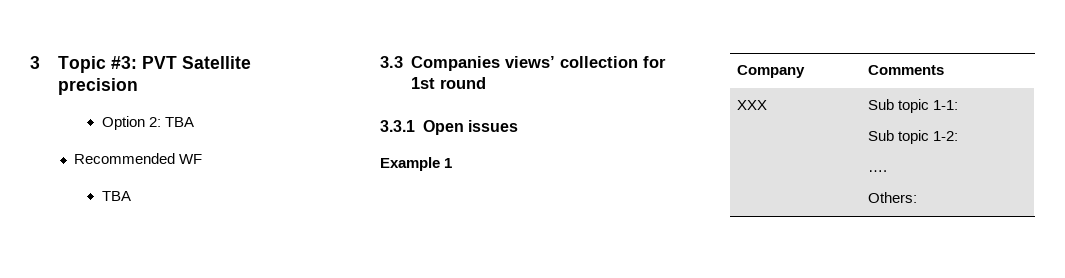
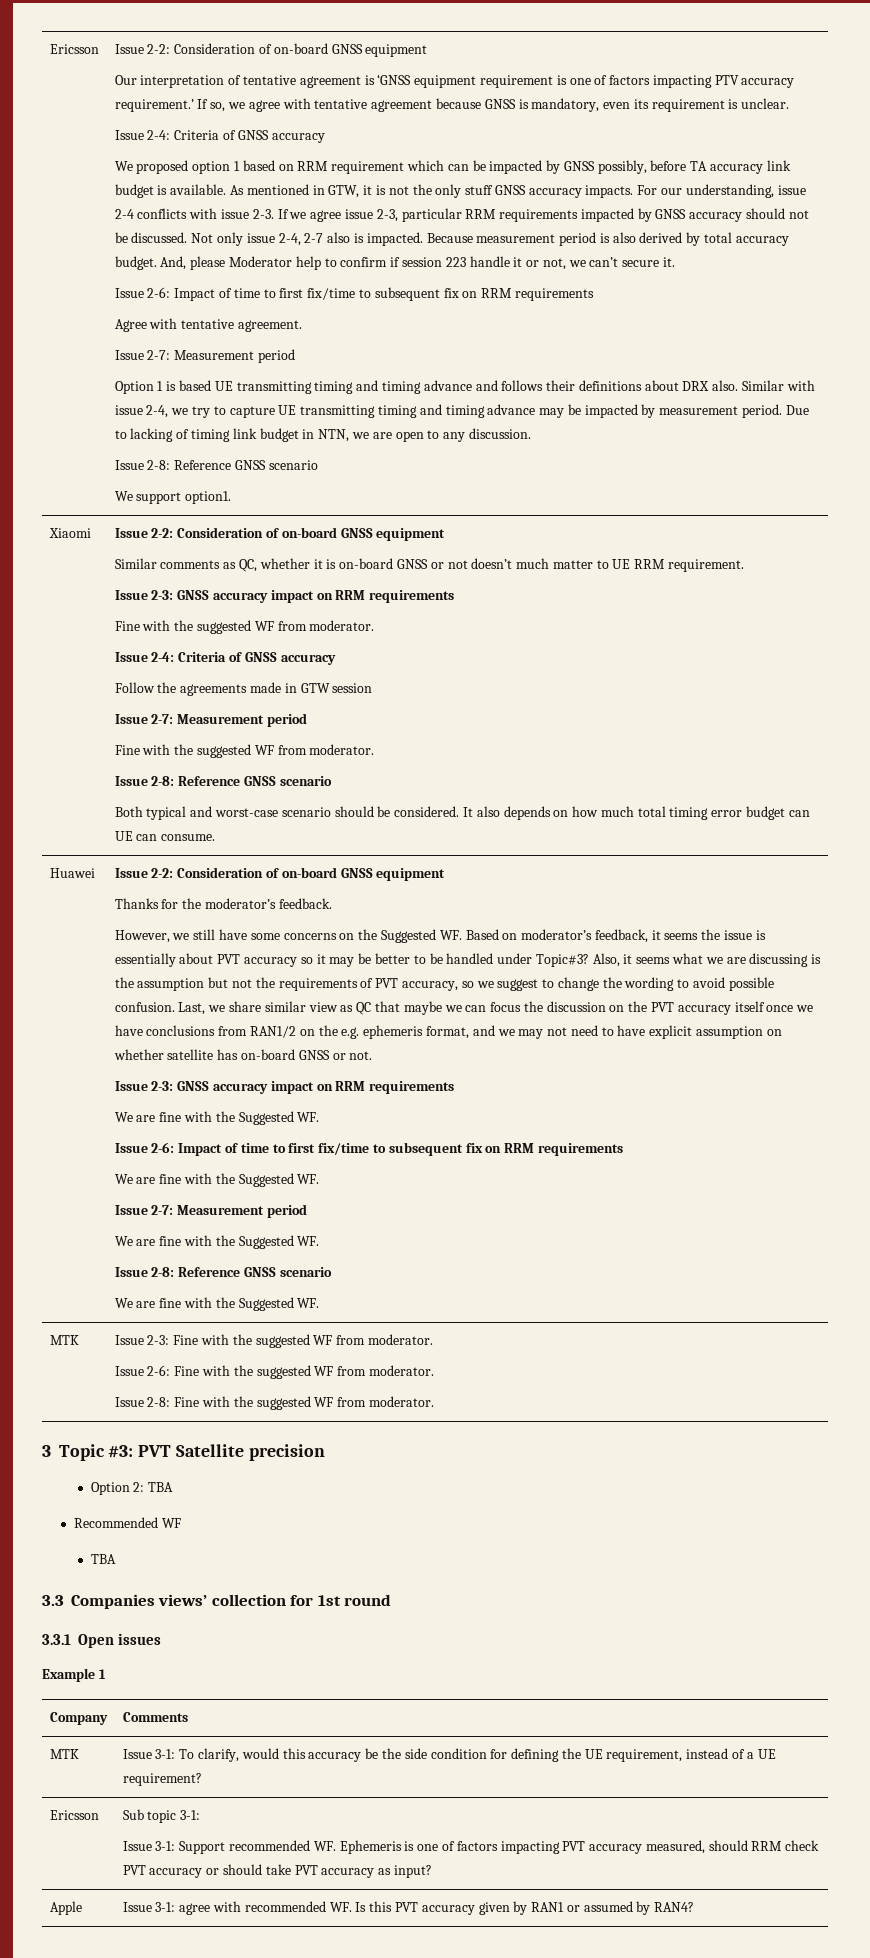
(30, 62) none -> [49,44,99,54] [114,43,428,57] [114,74,795,88] [114,98,790,112] [114,130,325,143] [114,160,791,174] [114,184,806,198] [114,208,809,222] [114,232,789,246] [114,256,675,270] [114,287,594,301] [114,318,303,332] [114,349,296,363] [114,380,815,394] [114,404,809,418] [114,428,531,442] [114,460,318,470] [114,491,232,504] [48,528,91,538] [114,527,446,541] [114,558,744,572] [114,590,455,603] [114,620,375,634] [114,652,336,665] [114,682,373,696] [114,713,308,727] [114,744,375,758] [114,776,332,786] [114,806,810,820] [114,831,216,841] [49,868,95,878] [114,867,446,881] [114,898,332,909] [114,929,766,943] [114,953,822,967] [114,977,774,991] [114,1001,814,1015] [114,1025,782,1039] [113,1049,373,1060] [114,1081,455,1094] [114,1111,320,1125] [114,1142,623,1156] [114,1173,320,1187] [114,1204,308,1218] [114,1235,320,1249] [114,1267,332,1277] [114,1297,320,1311] [49,1335,79,1345] [114,1334,433,1348] [114,1365,434,1379] [114,1396,434,1410] Ericsson | Issue 2-2: Consideration of on-board GNSS equipment // Our interpretation of tentative agreement is ‘GNSS equipment requirement is one of factors impacting PTV accuracy requirement.’ If so, we agree with tentative agreement because GNSS is mandatory, even its requirement is unclear. // Issue 2-4: Criteria of GNSS accuracy // We proposed option 1 based on RRM requirement which can be impacted by GNSS possibly, before TA accuracy link budget is available. As mentioned in GTW, it is not the only stuff GNSS accuracy impacts. For our understanding, issue 2-4 conflicts with issue 2-3. If we agree issue 2-3, particular RRM requirements impacted by GNSS accuracy should not be discussed. Not only issue 2-4, 2-7 also is impacted. Because measurement period is also derived by total accuracy budget. And, please Moderator help to confirm if session 223 handle it or not, we can’t secure it. // Issue 2-6: Impact of time to first fix/time to subsequent fix on RRM requirements // Agree with tentative agreement. // Issue 2-7: Measurement period // Option 1 is based UE transmitting timing and timing advance and follows their definitions about DRX also. Similar with issue 2-4, we try to capture UE transmitting timing and timing advance may be impacted by measurement period. Due to lacking of timing link budget in NTN, we are open to any discussion. // Issue 2-8: Reference GNSS scenario // We support option1. // Xiaomi | Issue 2-2: Consideration of on-board GNSS equipment // Similar comments as QC, whether it is on-board GNSS or not doesn’t much matter to UE RRM requirement. // Issue 2-3: GNSS accuracy impact on RRM requirements // Fine with the suggested WF from moderator. // Issue 2-4: Criteria of GNSS accuracy // Follow the agreements made in GTW session // Issue 2-7: Measurement period // Fine with the suggested WF from moderator. // Issue 2-8: Reference GNSS scenario // Both typical and worst-case scenario should be considered. It also depends on how much total timing error budget can UE can consume. // Huawei | Issue 2-2: Consideration of on-board GNSS equipment // Thanks for the moderator’s feedback. // However, we still have some concerns on the Suggested WF. Based on moderator’s feedback, it seems the issue is essentially about PVT accuracy so it may be better to be handled under Topic#3? Also, it seems what we are discussing is the assumption but not the requirements of PVT accuracy, so we suggest to change the wording to avoid possible confusion. Last, we share similar view as QC that maybe we can focus the discussion on the PVT accuracy itself once we have conclusions from RAN1/2 on the e.g. ephemeris format, and we may not need to have explicit assumption on whether satellite has on-board GNSS or not. // Issue 2-3: GNSS accuracy impact on RRM requirements // We are fine with the Suggested WF. // Issue 2-6: Impact of time to first fix/time to subsequent fix on RRM requirements // We are fine with the Suggested WF. // Issue 2-7: Measurement period // We are fine with the Suggested WF. // Issue 2-8: Reference GNSS scenario // We are fine with the Suggested WF. // MTK | Issue 2-3: Fine with the suggested WF from moderator. // Issue 2-6: Fine with the suggested WF from moderator. // Issue 2-8: Fine with the suggested WF from moderator. //
[736,100,767,110] [867,99,958,113] [867,130,958,144] [867,170,887,172] [867,192,917,203] XXX | Sub topic 1-1: // Sub topic 1-2: // …. // Others: -> [49,1749,79,1759] [122,1748,776,1762] [122,1773,202,1786] [49,1810,99,1820] [122,1809,201,1823] [122,1840,820,1854] [122,1864,432,1878] [49,1901,82,1915] [122,1901,695,1915] MTK | Issue 3-1: To clarify, would this accuracy be the side condition for defining the UE requirement, instead of a UE requirement? // Ericsson | Sub topic 3-1: // Issue 3-1: Support recommended WF. Ephemeris is one of factors impacting PVT accuracy measured, should RRM check PVT accuracy or should take PVT accuracy as input? // Apple | Issue 3-1: agree with recommended WF. Is this PVT accuracy given by RAN1 or assumed by RAN4?

